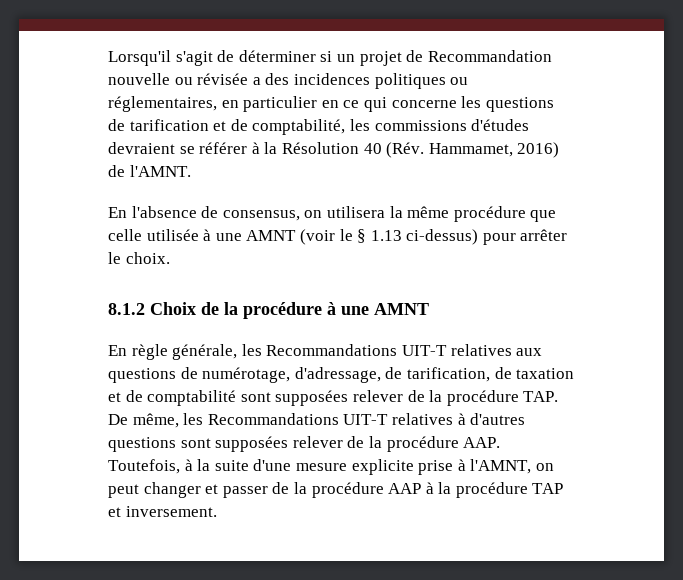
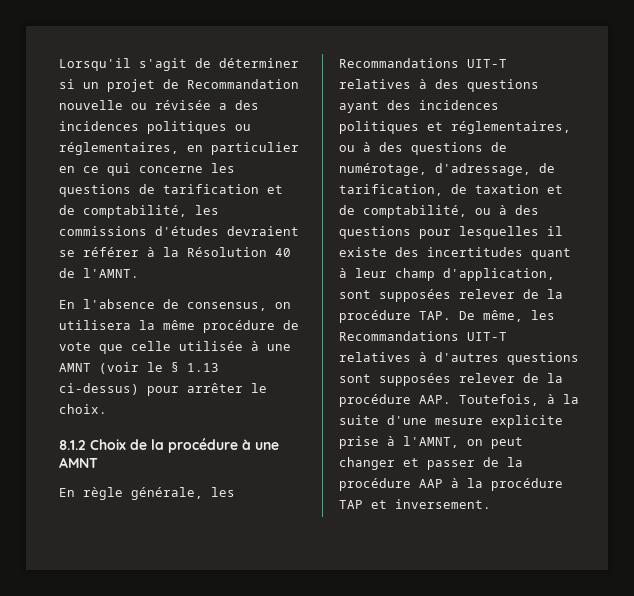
[386,142,560,158] (Rév. Hammamet, 2016) -> (291, 252) none
(526, 214) none -> [283,320,299,330] [59,342,91,351] de vote
[516,348,543,356] aux -> [419,79,539,92] [339,100,499,113] [339,121,571,134] [339,142,403,152] à des questions ayant des incidences politiques et réglementaires, ou à des
[147,390,237,406] comptabilité -> [363,205,539,218] [339,226,563,239] [339,247,571,260] [339,268,555,281] comptabilité, ou à des questions pour lesquelles il existe des incertitudes quant à leur champ d'application,

